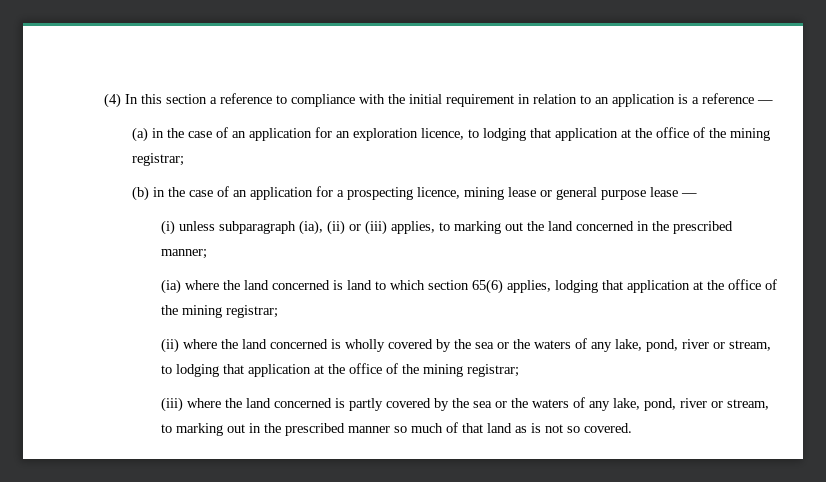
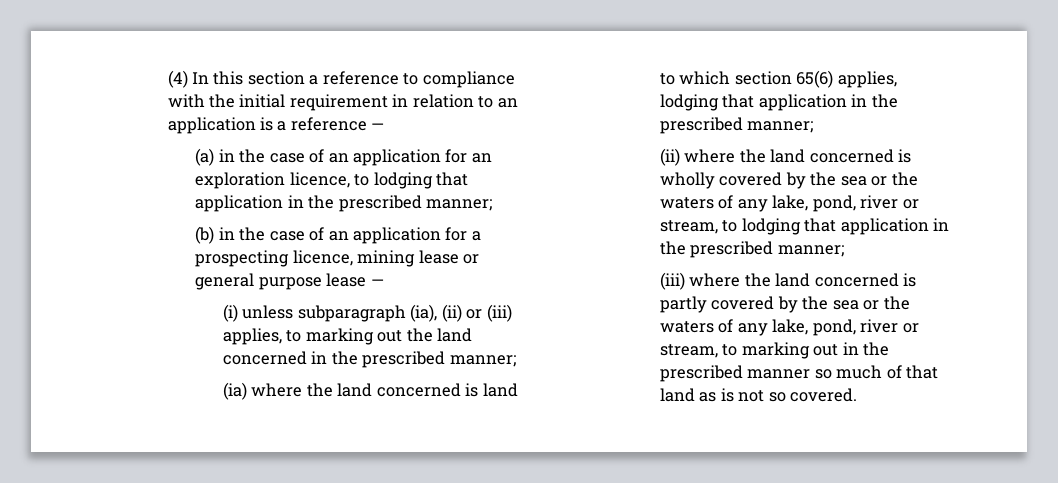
[621,127,771,141] [132,153,185,166] at the office of the mining registrar; -> [287,195,493,212] in the prescribed manner;
[692,279,777,290] [160,305,278,318] at the office of the mining registrar; -> [851,94,898,108] [660,117,814,134] in the prescribed manner;
[313,363,519,377] at the office of the mining registrar; -> [933,218,950,231] [660,241,844,258] in the prescribed manner;

